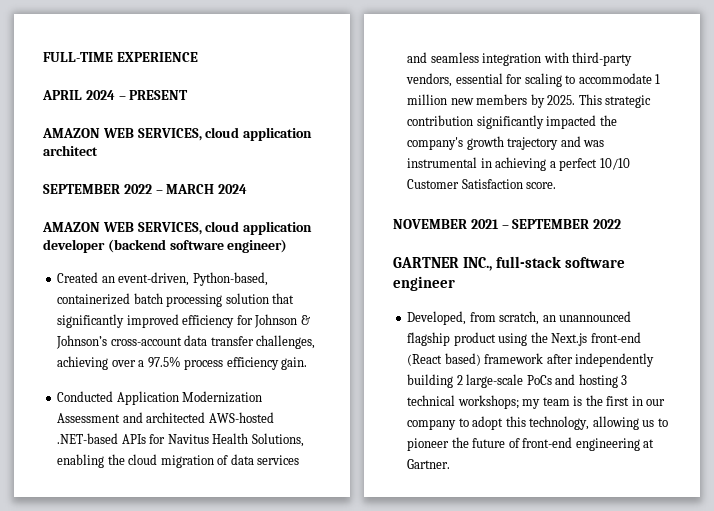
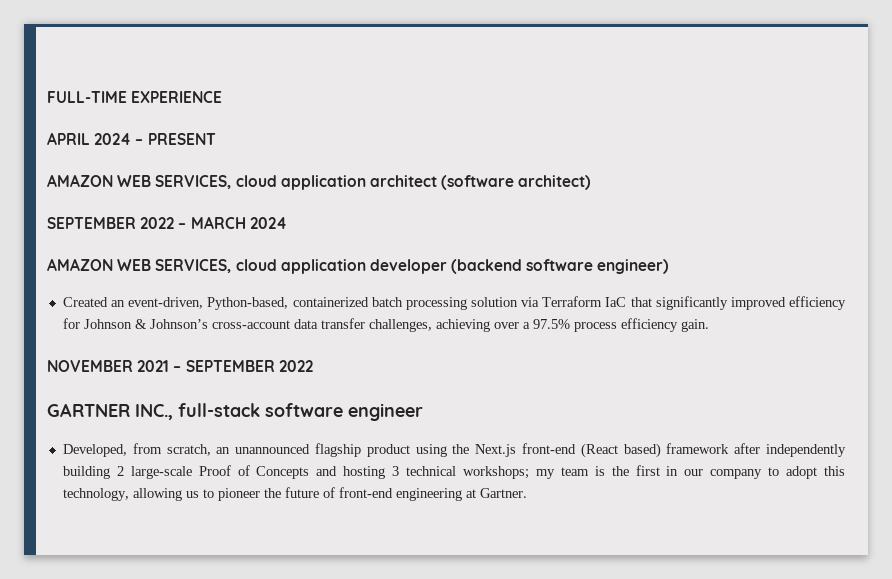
(98, 150) none -> [441,175,592,190] (software architect)
(269, 298) none -> [521,296,627,307] via Terraform IaC
[57,391,263,405] [57,412,274,423] [57,433,304,447] [57,454,300,468] [407,52,633,66] [406,73,661,87] [407,94,652,108] [407,115,617,129] [407,136,605,150] [407,157,630,171] [407,179,557,189] // Conducted Application Modernization Assessment and architected AWS-hosted .NET-based APIs for Navitus Health Solutions, enabling the cloud migration of data services and seamless integration with third-party vendors, essential for scaling to accommodate 1 million new members by 2025. This strategic contribution significantly impacted the company's growth trajectory and was instrumental in achieving a perfect 10/10 Customer Satisfaction score. -> (709, 325) none
[526,375,552,385] PoCs -> [198,465,310,479] Proof of Concepts

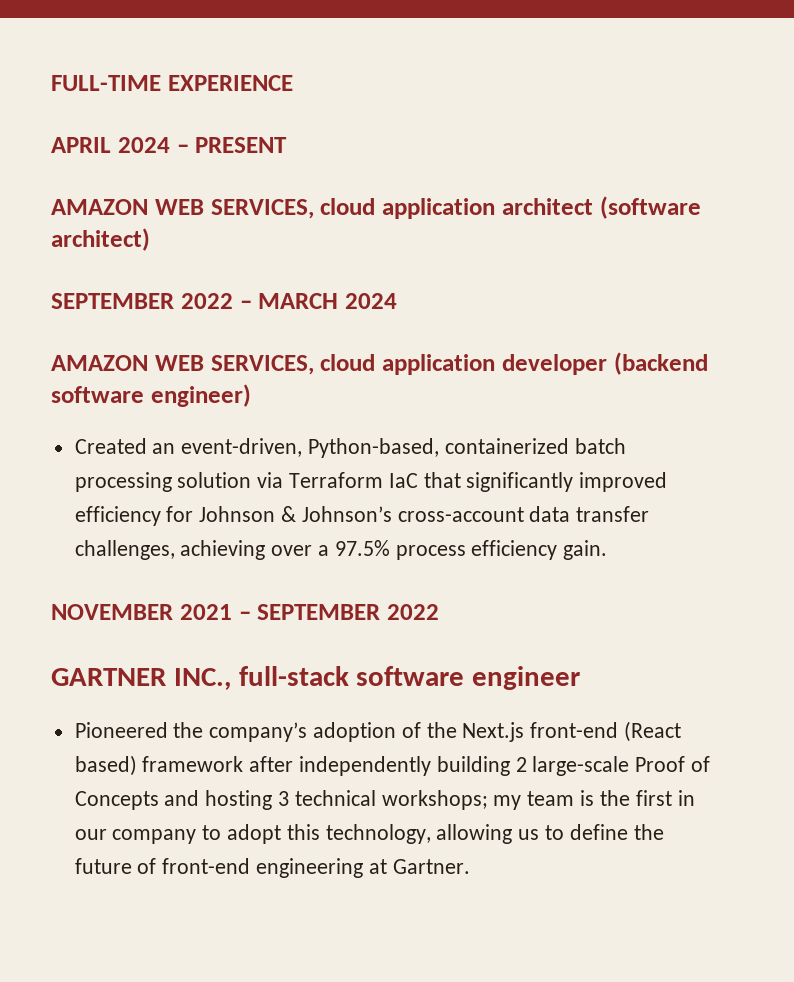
[62,443,447,457] Developed, from scratch, an unannounced flagship product using -> [74,722,421,742] Pioneered the company’s adoption of
[217,488,260,501] pioneer -> [569,824,628,840] define

